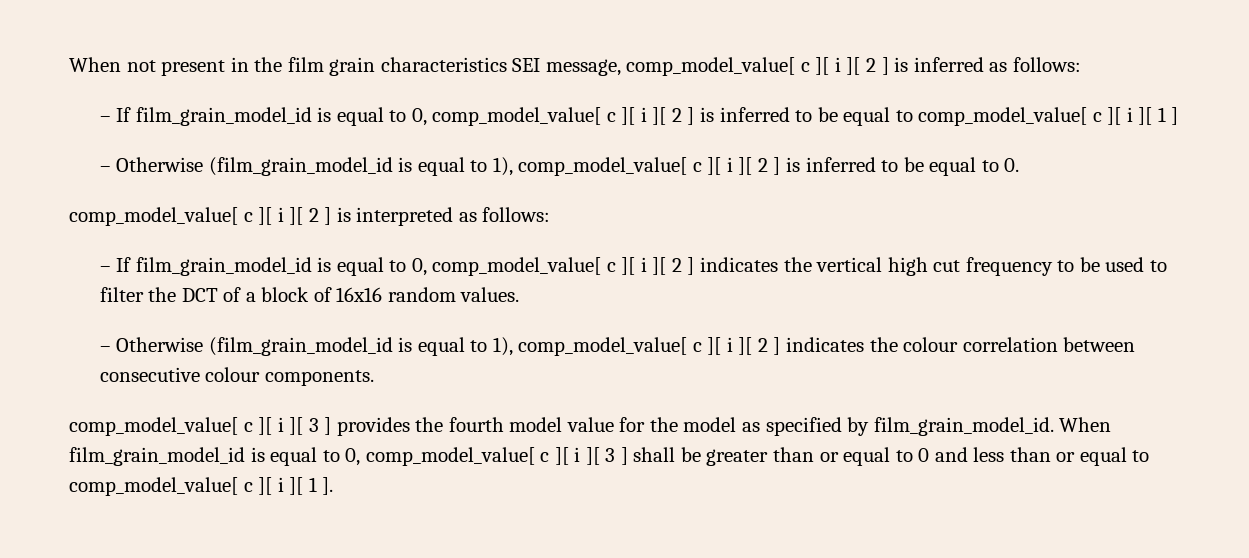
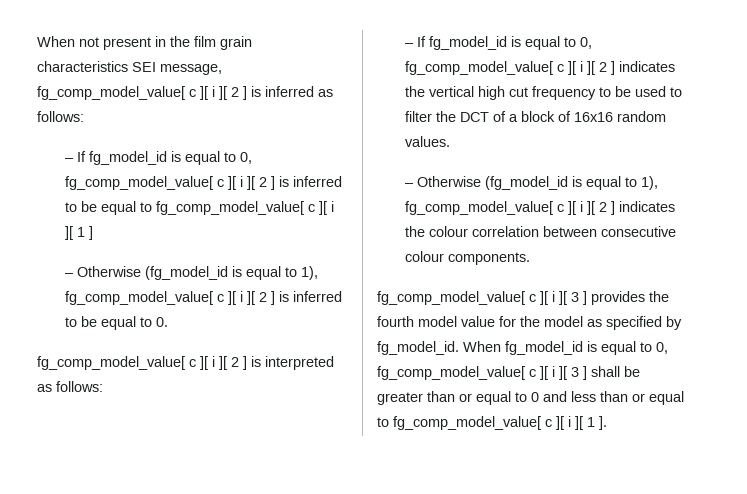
[626,57,796,76] comp_model_value[ -> [37,86,185,100] fg_comp_model_value[
[135,107,602,126] film_grain_model_id is equal to 0, comp_model_value[ -> [89,151,253,165] [65,176,214,190] fg_model_id is equal to 0, fg_comp_model_value[
[918,107,1088,126] comp_model_value[ -> [156,201,305,215] fg_comp_model_value[
[208,157,688,176] (film_grain_model_id is equal to 1), comp_model_value[ -> [145,266,319,280] [65,291,214,305] (fg_model_id is equal to 1), fg_comp_model_value[
[69,207,238,226] comp_model_value[ -> [37,356,185,370] fg_comp_model_value[
[135,257,602,276] film_grain_model_id is equal to 0, comp_model_value[ -> [429,36,593,50] [405,61,554,75] fg_model_id is equal to 0, fg_comp_model_value[
[208,337,688,356] (film_grain_model_id is equal to 1), comp_model_value[ -> [485,176,659,190] [405,201,554,215] (fg_model_id is equal to 1), fg_comp_model_value[
[69,417,238,436] comp_model_value[ -> [377,291,525,305] fg_comp_model_value[
[873,417,1112,436] [69,447,535,466] film_grain_model_id. When film_grain_model_id is equal to 0, comp_model_value[ -> [377,341,668,355] [377,366,525,380] fg_model_id. When fg_model_id is equal to 0, fg_comp_model_value[
[69,477,238,496] comp_model_value[ -> [393,416,541,430] fg_comp_model_value[

